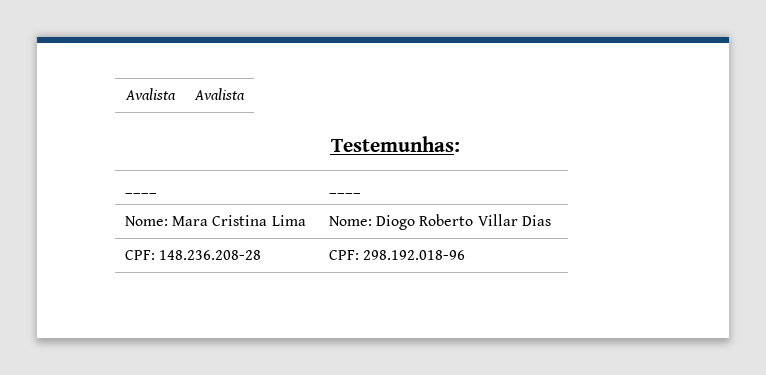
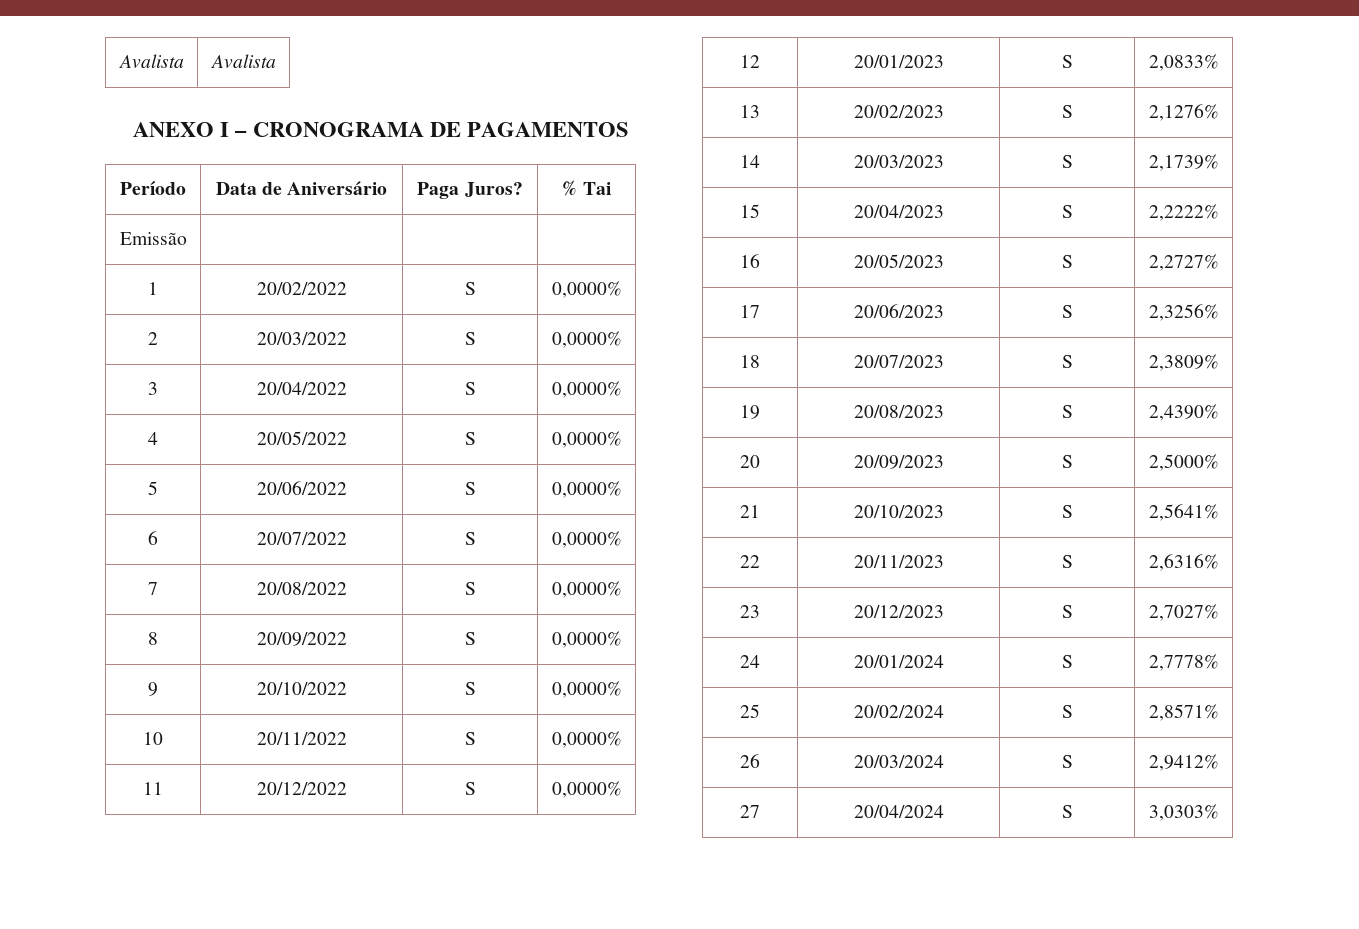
[330,136,460,152] [124,192,157,194] [328,192,361,194] [124,215,306,226] [328,214,551,230] [124,250,261,260] [328,250,465,260] Testemunhas: // ____ | ____ // Nome: Mara Cristina Lima | Nome: Diogo Roberto Villar Dias // CPF: 148.236.208-28 | CPF: 298.192.018-96 -> [133,122,629,137] [120,181,186,195] [215,181,388,195] [417,182,523,199] [562,180,611,196] [119,232,187,245] [148,282,158,295] [256,282,347,295] [464,282,476,295] [551,281,622,298] [148,332,158,345] [256,332,347,345] [464,332,476,345] [551,331,622,348] [148,382,158,395] [256,382,347,395] [464,382,476,395] [551,381,622,398] [148,432,158,445] [256,431,347,445] [464,432,476,445] [551,431,622,448] [148,481,158,495] [256,481,347,495] [464,482,476,495] [551,481,622,498] [148,531,158,545] [256,532,347,545] [464,532,476,545] [551,531,622,548] [148,582,158,595] [256,582,347,595] [464,582,476,595] [551,581,622,598] [148,632,158,645] [256,632,347,646] [464,632,476,645] [551,631,622,648] [148,682,158,696] [256,682,347,695] [464,682,476,695] [551,681,622,698] [143,732,163,745] [256,732,347,745] [464,732,476,745] [551,731,622,748] [143,782,163,795] [256,782,347,795] [464,782,476,795] [551,781,622,798] [740,55,760,68] [853,55,944,68] [1061,55,1073,68] [1148,54,1219,71] [740,105,760,118] [853,105,944,118] [1061,105,1073,118] [1148,104,1219,121] [740,155,760,168] [853,155,944,168] [1061,155,1073,168] [1148,154,1219,171] [740,204,760,218] [853,205,944,218] [1061,205,1073,218] [1148,204,1219,221] [740,254,760,268] [853,254,944,268] [1061,255,1073,268] [1148,254,1219,271] [740,305,760,318] [853,304,944,318] [1061,305,1073,318] [1148,304,1219,321] [740,355,760,368] [853,355,944,368] [1061,355,1073,368] [1148,354,1219,371] [740,405,760,419] [853,405,944,418] [1061,405,1073,418] [1148,404,1219,421] [740,455,760,468] [853,455,944,469] [1061,455,1073,468] [1148,454,1219,471] [740,505,760,518] [853,505,944,518] [1061,505,1073,518] [1148,504,1219,521] [740,555,760,568] [853,555,944,568] [1061,555,1073,568] [1148,554,1219,571] [740,605,760,618] [853,605,944,618] [1061,605,1073,618] [1148,604,1219,621] [740,655,760,668] [853,655,944,668] [1061,655,1073,668] [1148,654,1219,671] [740,704,760,718] [853,705,944,718] [1061,705,1073,718] [1148,704,1219,721] [740,754,760,768] [853,755,944,768] [1061,755,1073,768] [1148,754,1219,771] [740,805,760,818] [853,805,944,818] [1061,805,1073,818] [1148,804,1219,821] ANEXO I – CRONOGRAMA DE PAGAMENTOS // Período | Data de Aniversário | Paga Juros? | % Tai // Emissão | | | // 1 | 20/02/2022 | S | 0,0000% // 2 | 20/03/2022 | S | 0,0000% // 3 | 20/04/2022 | S | 0,0000% // 4 | 20/05/2022 | S | 0,0000% // 5 | 20/06/2022 | S | 0,0000% // 6 | 20/07/2022 | S | 0,0000% // 7 | 20/08/2022 | S | 0,0000% // 8 | 20/09/2022 | S | 0,0000% // 9 | 20/10/2022 | S | 0,0000% // 10 | 20/11/2022 | S | 0,0000% // 11 | 20/12/2022 | S | 0,0000% // 12 | 20/01/2023 | S | 2,0833% // 13 | 20/02/2023 | S | 2,1276% // 14 | 20/03/2023 | S | 2,1739% // 15 | 20/04/2023 | S | 2,2222% // 16 | 20/05/2023 | S | 2,2727% // 17 | 20/06/2023 | S | 2,3256% // 18 | 20/07/2023 | S | 2,3809% // 19 | 20/08/2023 | S | 2,4390% // 20 | 20/09/2023 | S | 2,5000% // 21 | 20/10/2023 | S | 2,5641% // 22 | 20/11/2023 | S | 2,6316% // 23 | 20/12/2023 | S | 2,7027% // 24 | 20/01/2024 | S | 2,7778% // 25 | 20/02/2024 | S | 2,8571% // 26 | 20/03/2024 | S | 2,9412% // 27 | 20/04/2024 | S | 3,0303%

